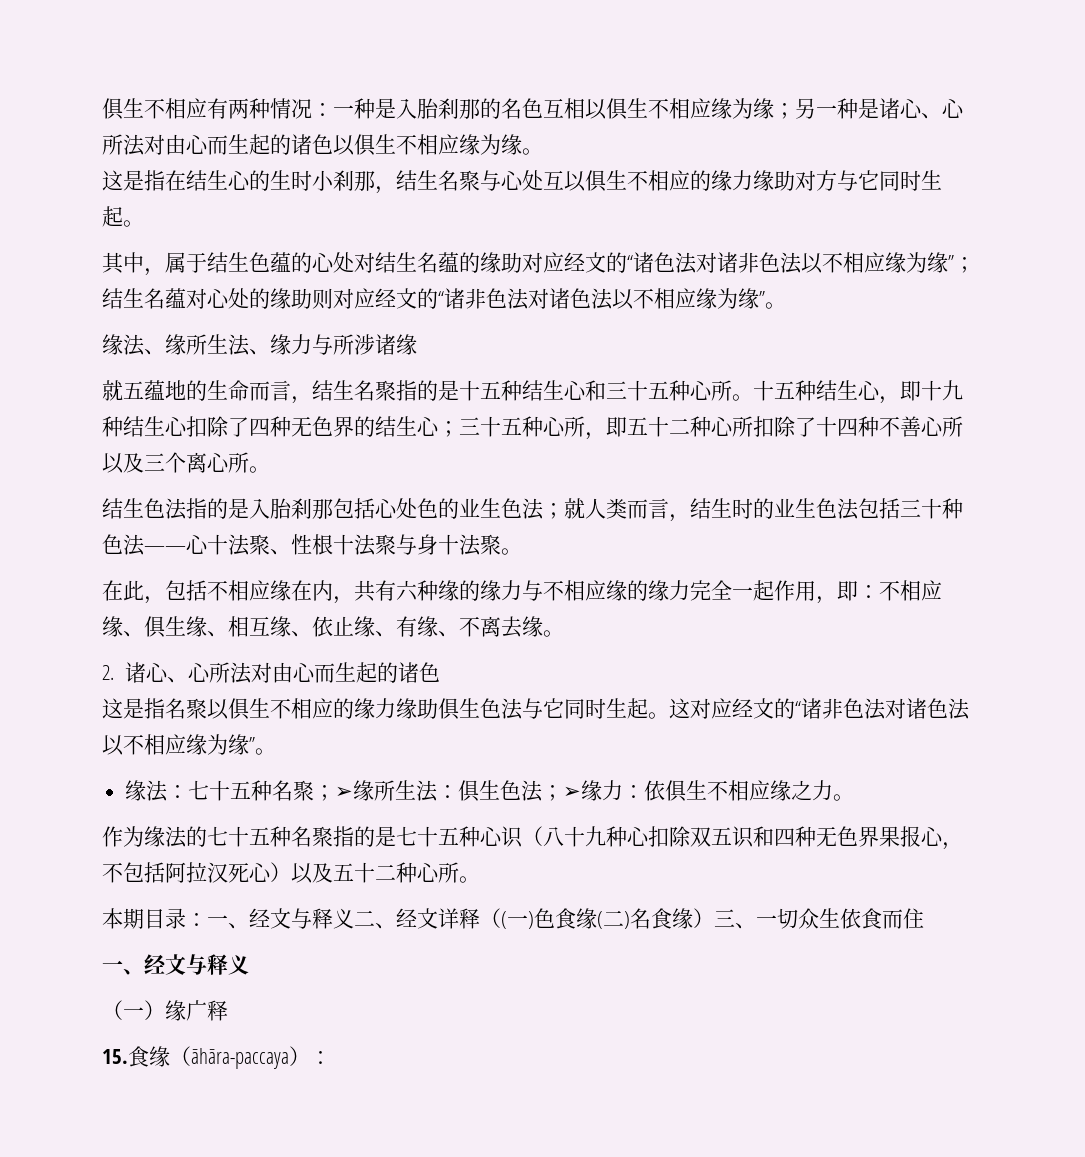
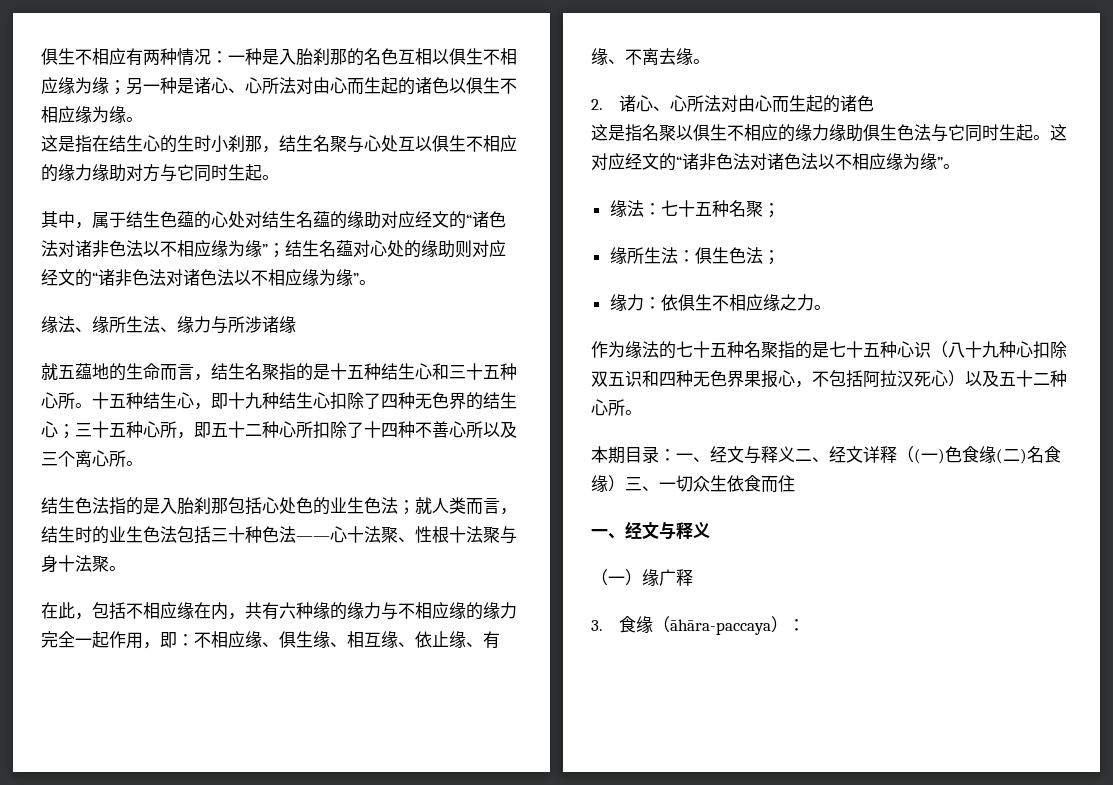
[335,786,354,798] ➢ -> (780, 210) //
[563,786,582,798] ➢ -> (780, 257) //
[102,1049,128,1064] 15. -> [591,620,603,631] 3.

